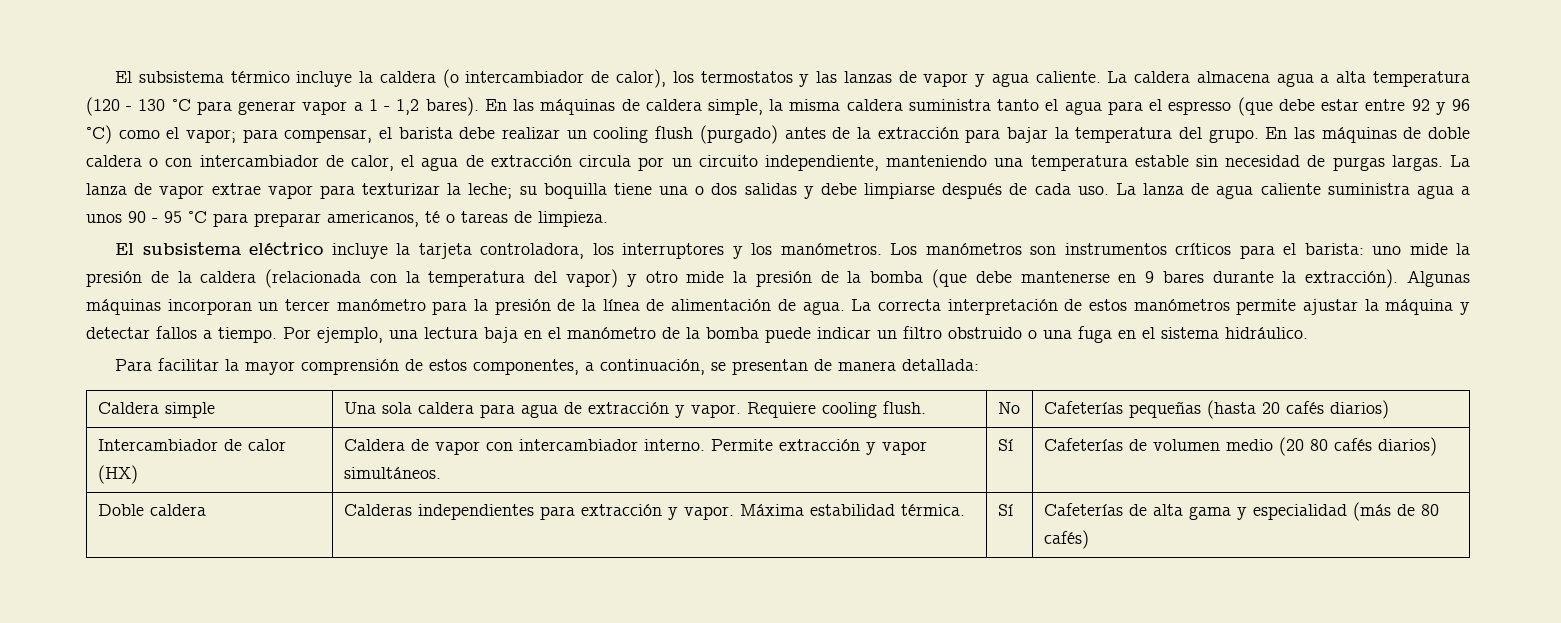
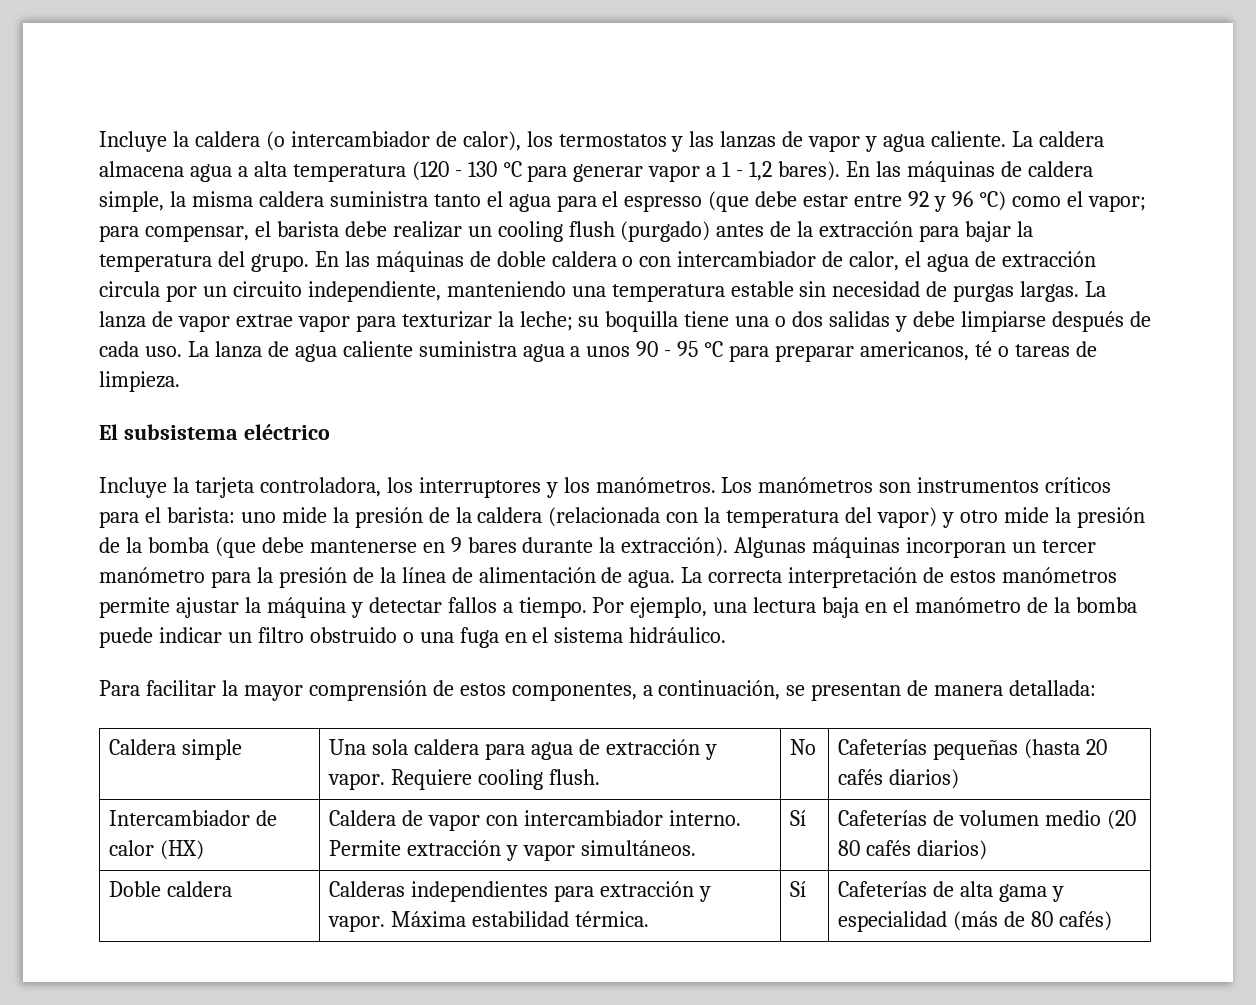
[115,71,353,87] El subsistema térmico incluye -> [99,131,167,152] Incluye
[331,243,388,259] incluye -> [99,477,167,498] // Incluye

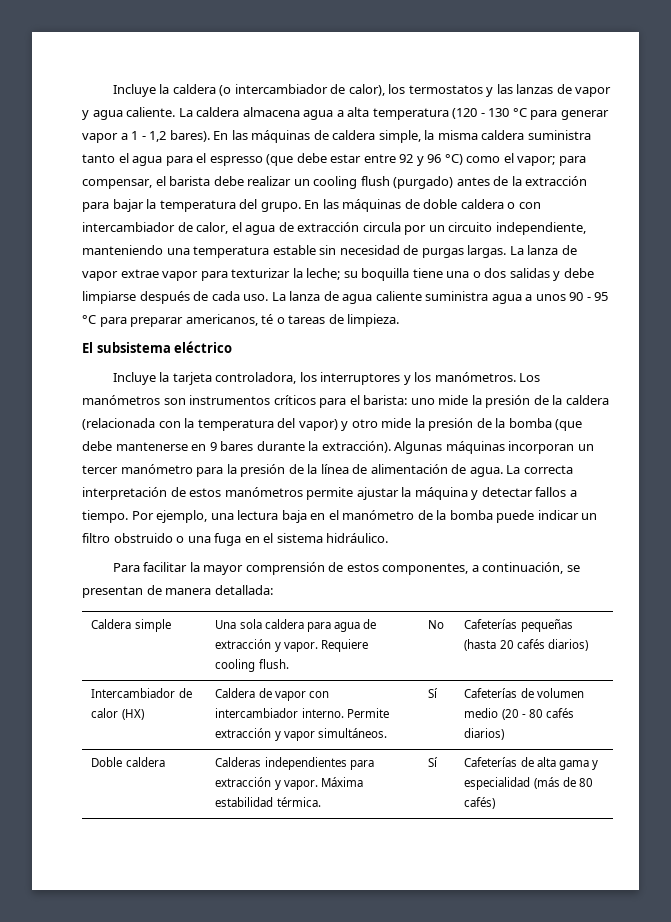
(1136, 820) none -> [521,714,526,718] -

